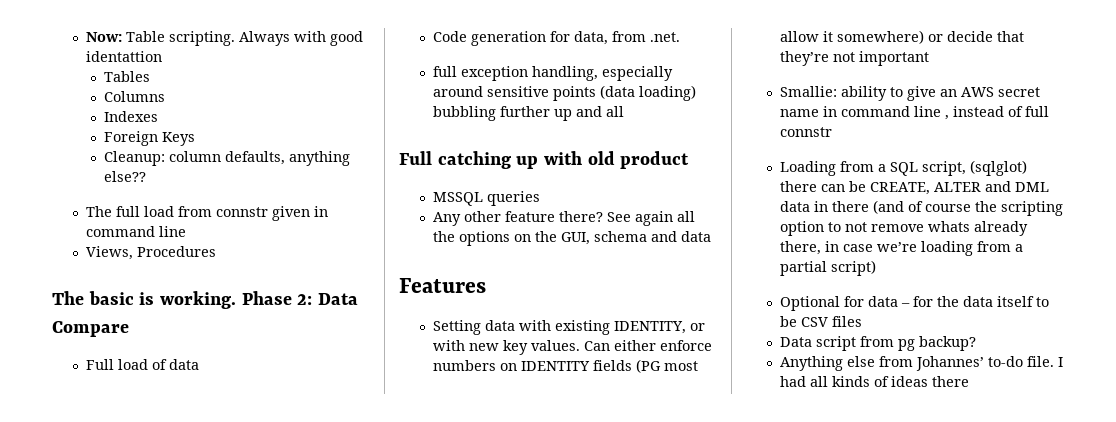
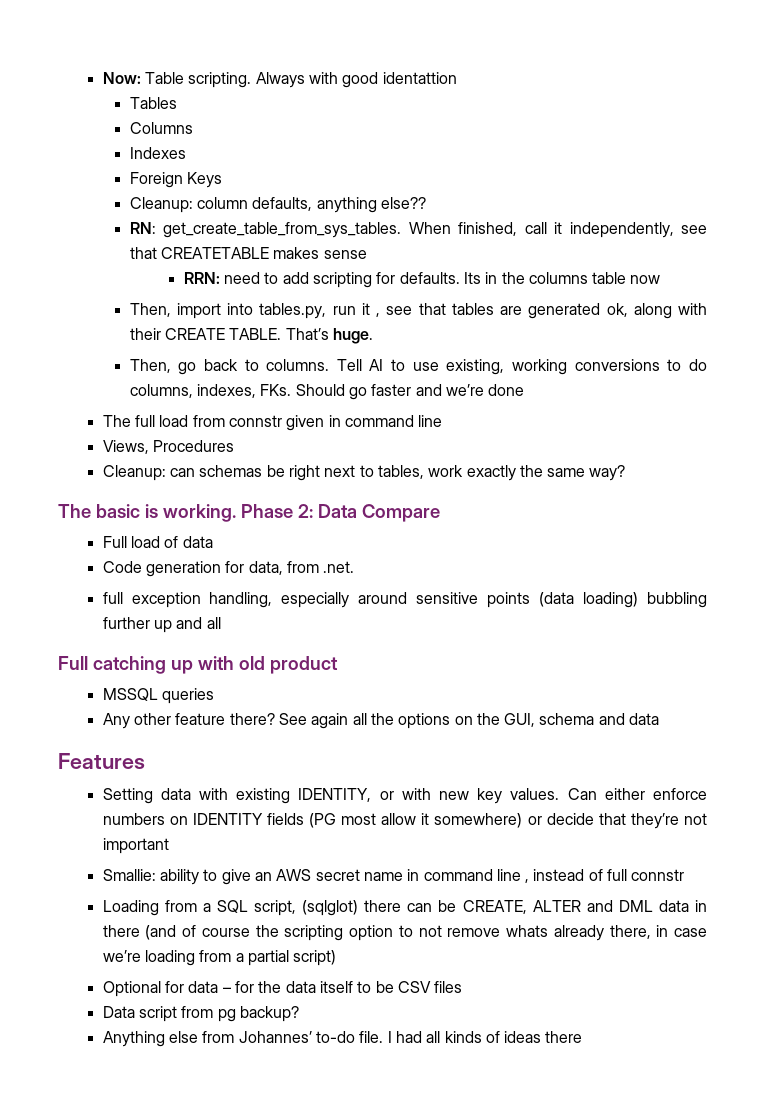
(146, 176) none -> [129,222,707,238] [129,247,367,259] [183,272,661,288] [129,303,707,319] [129,328,373,344] [129,359,707,375] [129,384,525,400] // RN: get_create_table_from_sys_tables. When finished, call it independently, see that CREATETABLE makes sense // RRN: need to add scripting for defaults. Its in the columns table now // Then, import into tables.py, run it , see that tables are generated ok, along with their CREATE TABLE. That’s huge. // Then, go back to columns. Tell AI to use existing, working conversions to do columns, indexes, FKs. Should go faster and we’re done
(216, 251) none -> [102,465,626,481] // Cleanup: can schemas be right next to tables, work exactly the same way?

